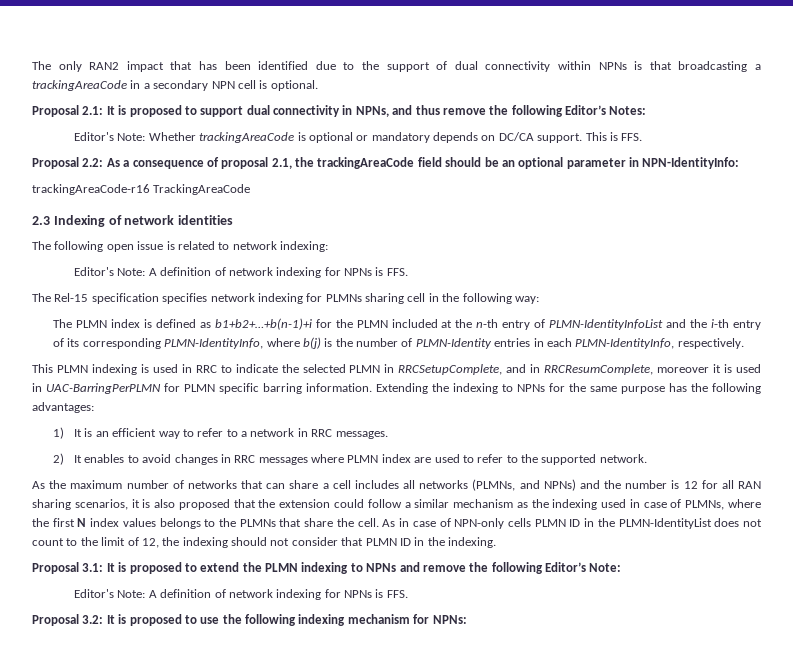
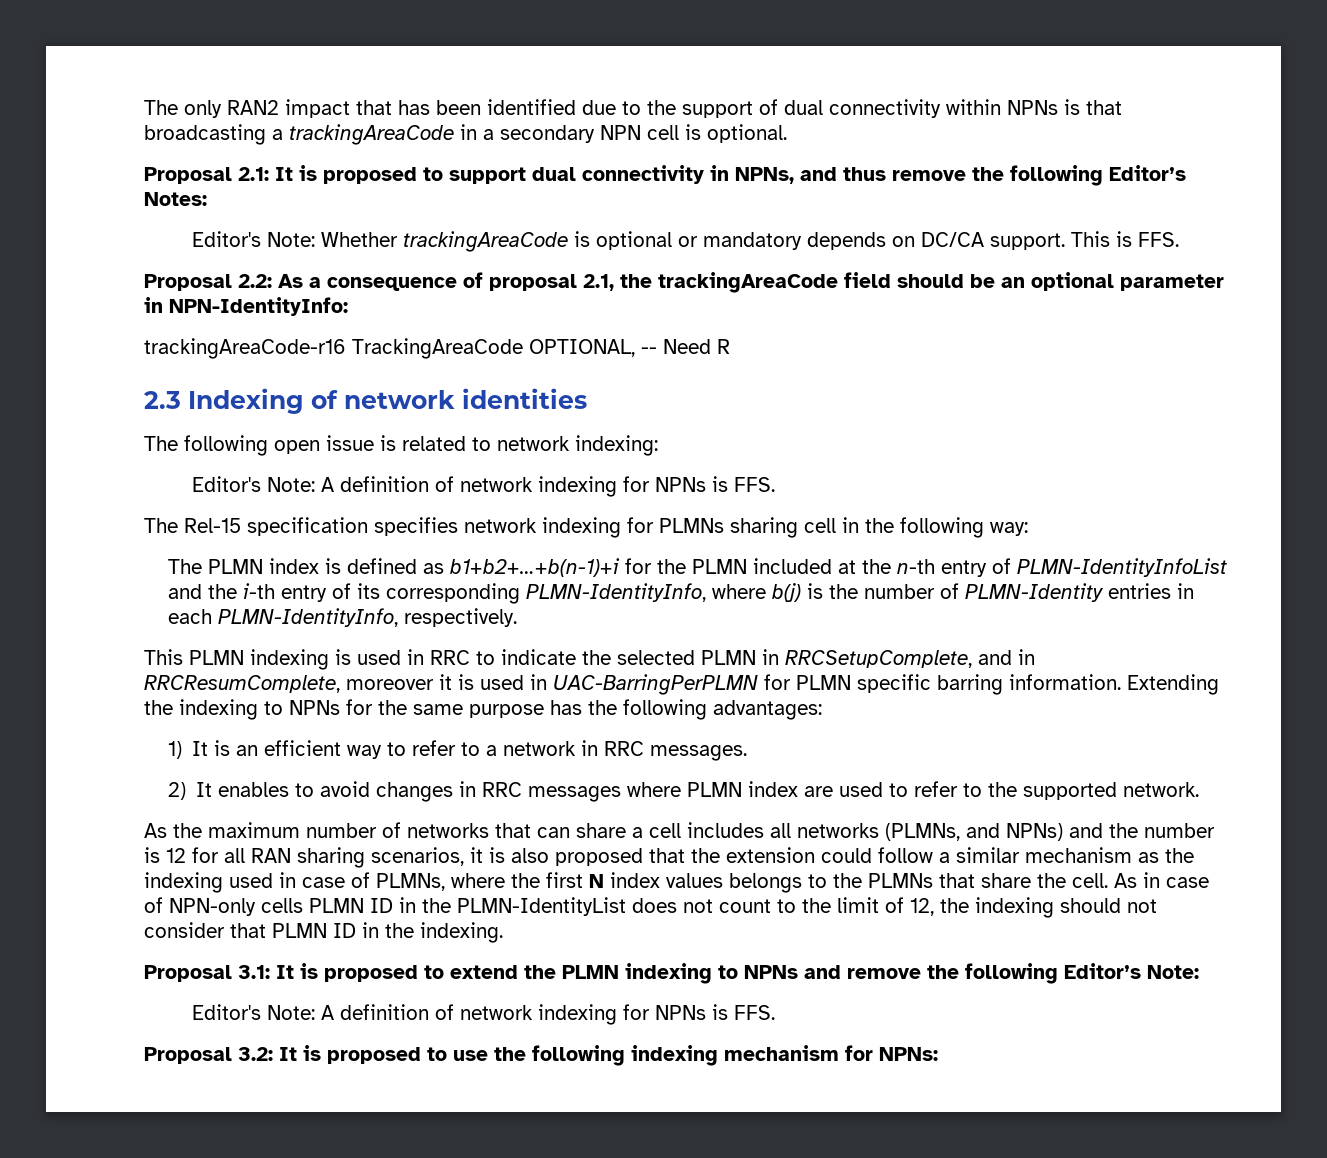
(251, 189) none -> [529,339,730,357] OPTIONAL, -- Need R

